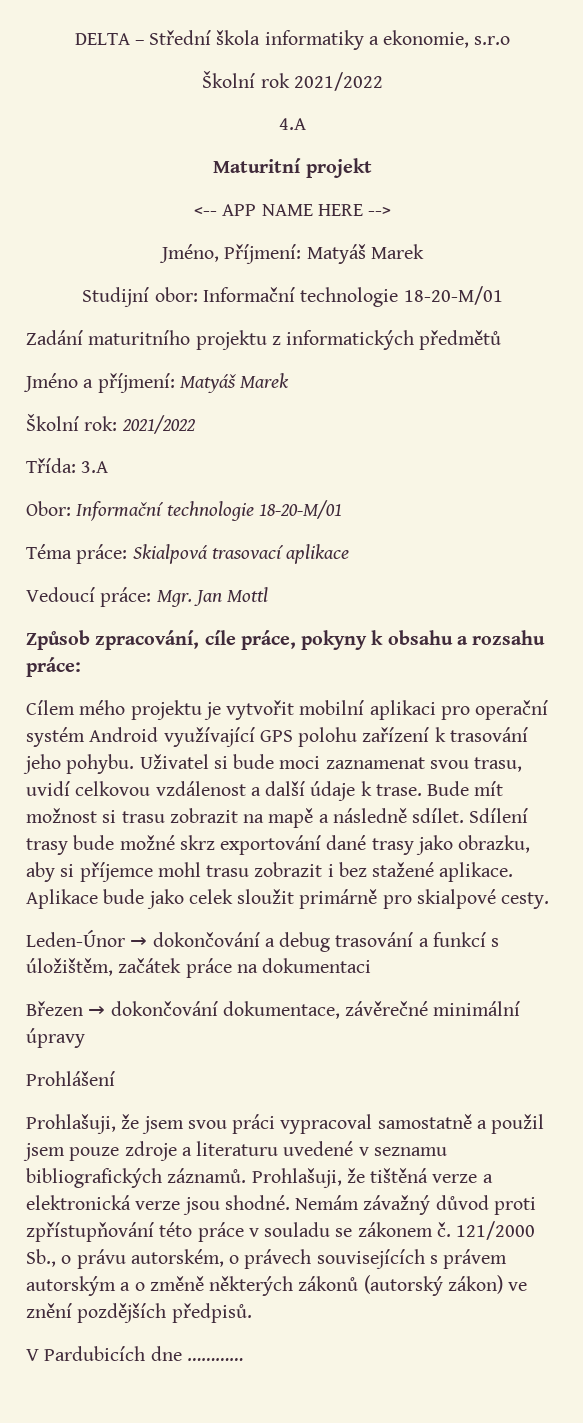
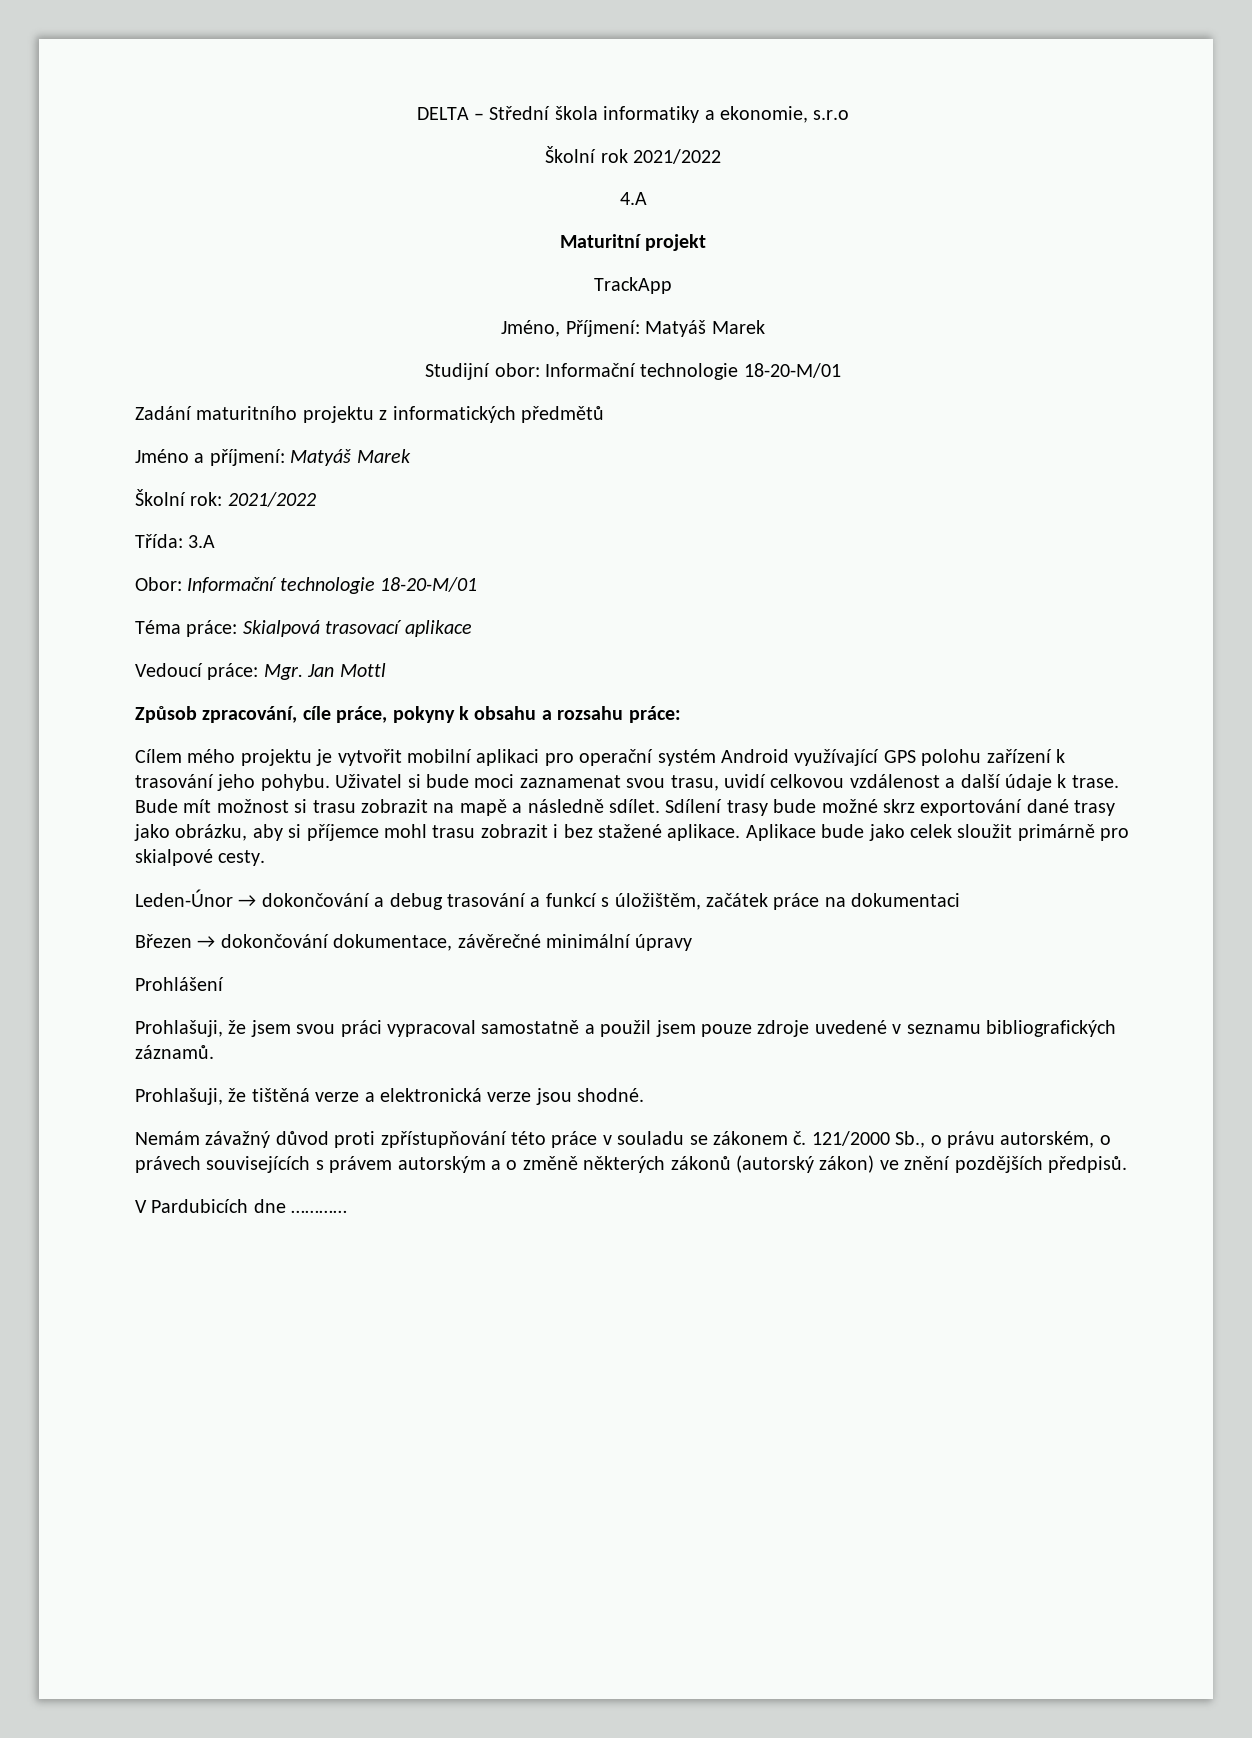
[193,204,392,216] <-- APP NAME HERE --> -> [594,277,672,294] TrackApp
[458,835,531,853] obrazku, -> [175,824,248,841] obrázku,
[181,1141,279,1156] a literaturu -> (810, 1028) none
(247, 1175) none -> (214, 1052) //
(290, 1202) none -> (645, 1095) //

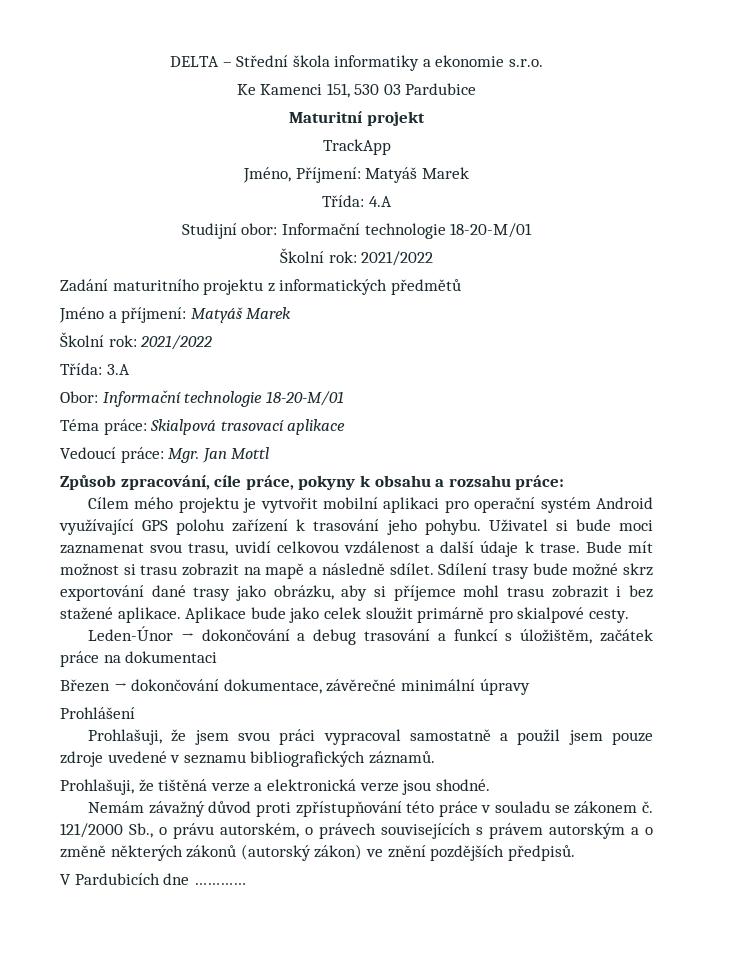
[719,106,850,123] [545,146,721,164] [619,192,647,205] ekonomie, s.r.o // Školní rok 2021/2022 // 4.A -> [435,55,544,67] [236,83,477,98] ekonomie s.r.o. // Ke Kamenci 151, 530 03 Pardubice
(765, 327) none -> [322,195,392,207] // Třída: 4.A
(841, 370) none -> [279,248,434,266] // Školní rok: 2021/2022

